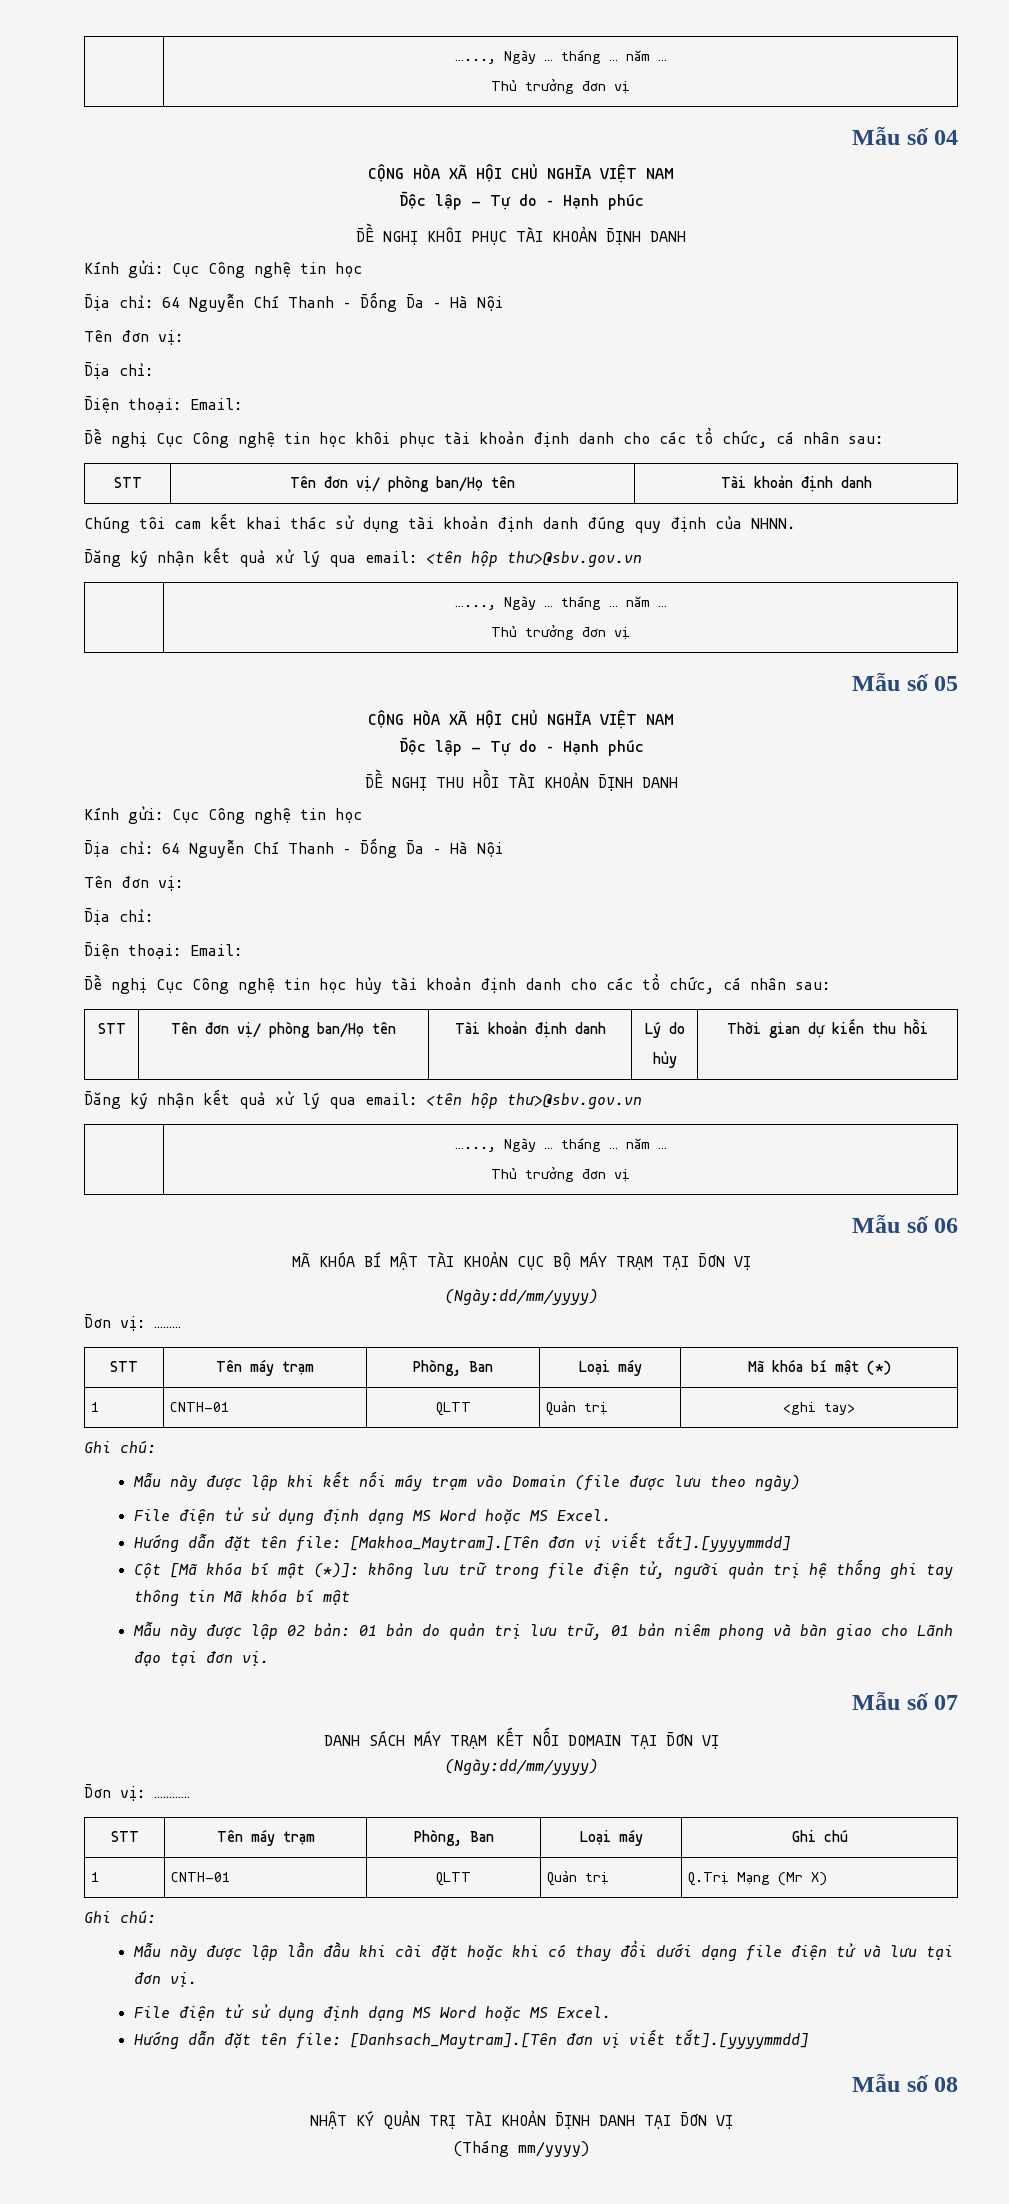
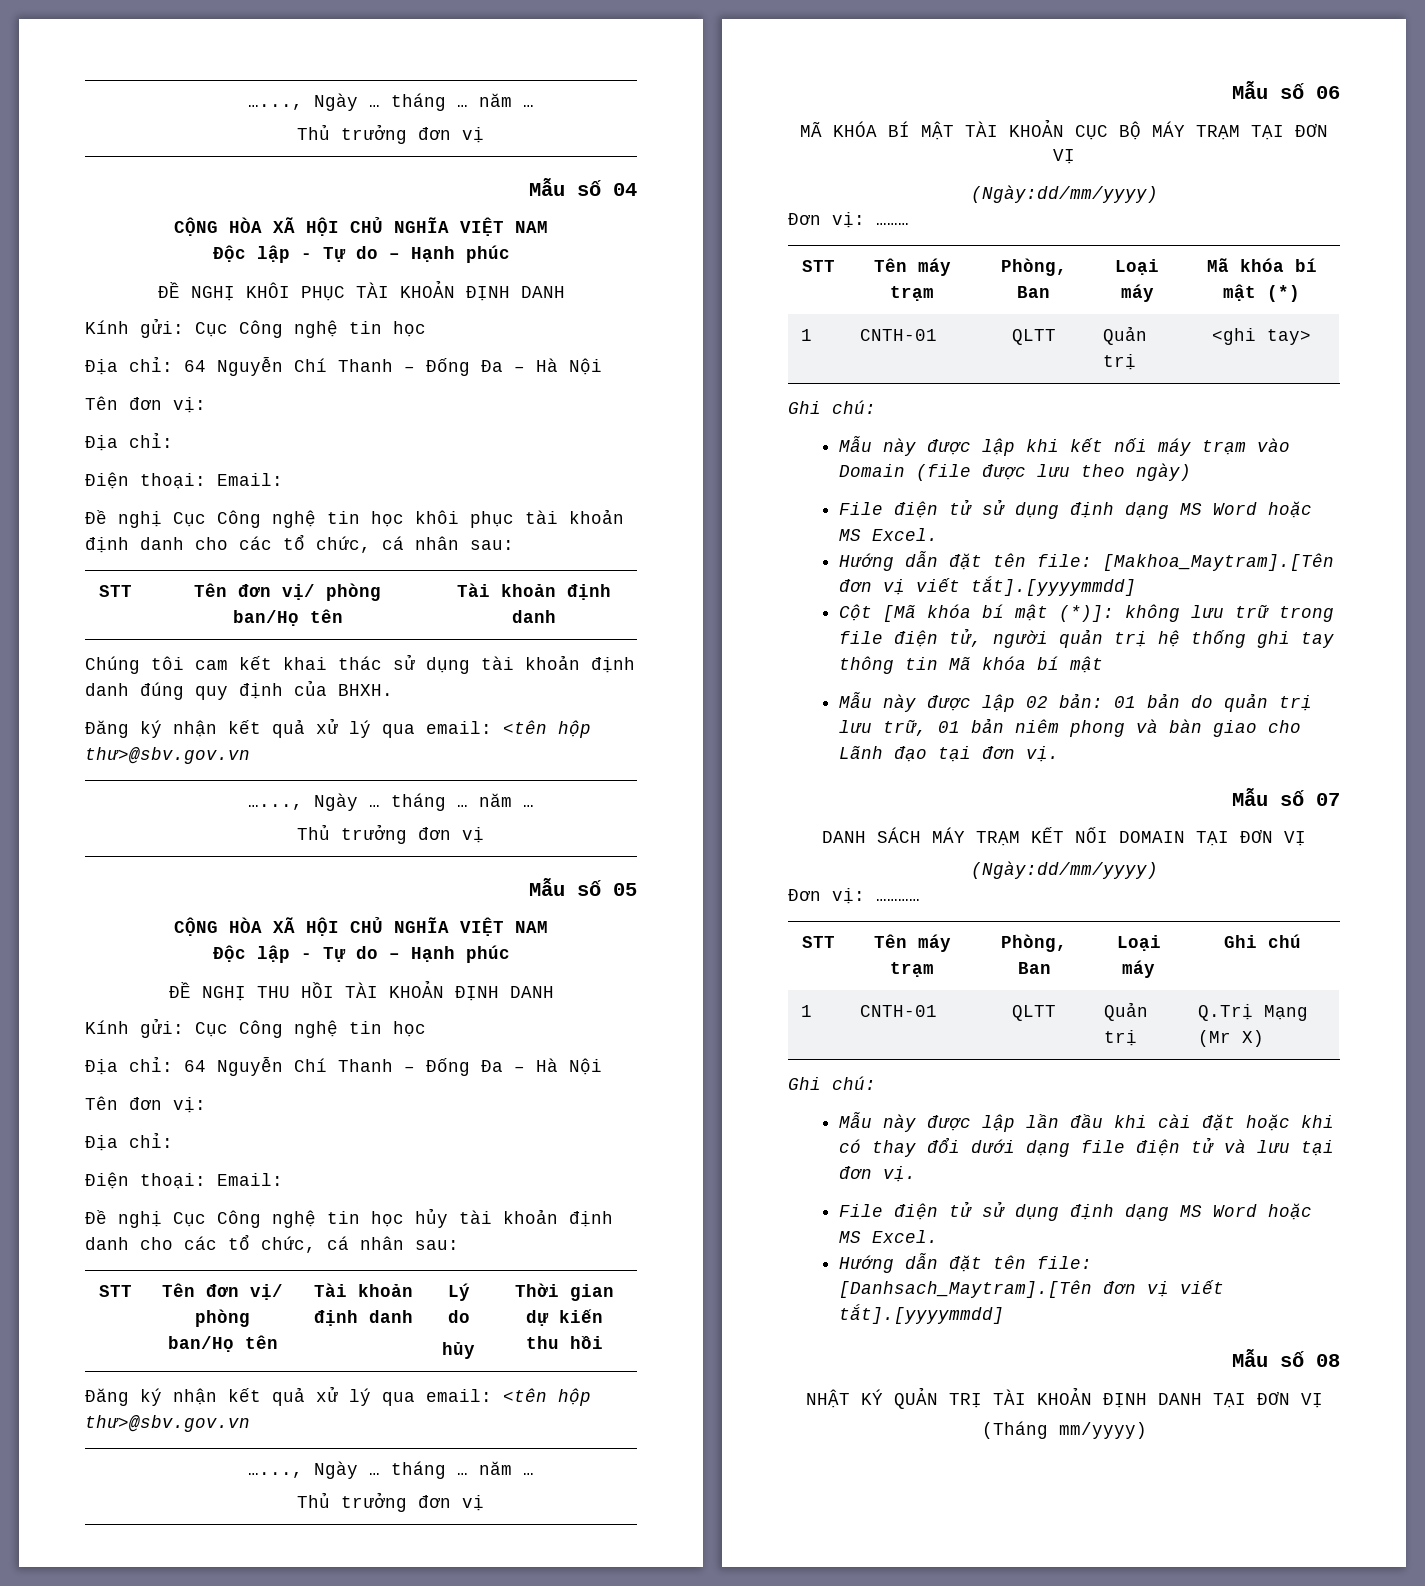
[751,518,795,529] NHNN. -> [338,684,393,696] BHXH.

